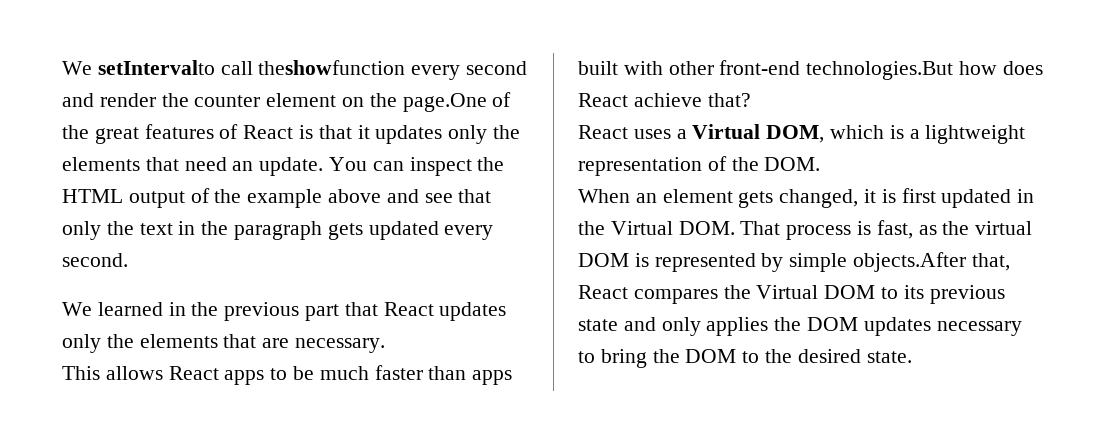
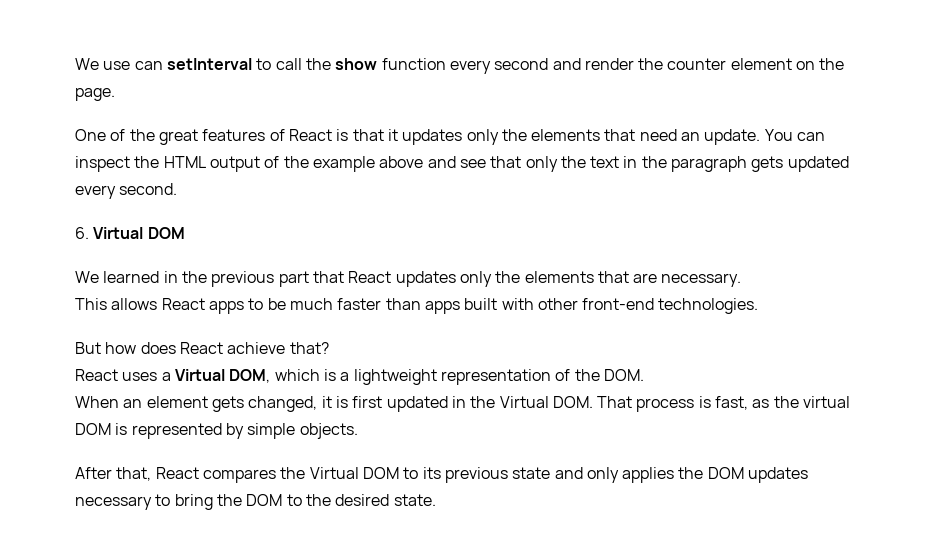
[62,60,406,75] We setIntervalto call theshowfunction -> [75,58,446,70] We use can setInterval to call the show function
[402,93,487,112] page.One -> [75,88,115,101] [75,129,106,141] page. // One
(128, 260) none -> [75,227,185,239] // 6. Virtual DOM
[806,61,954,80] technologies.But -> [658,298,759,314] [75,342,101,354] technologies. // But
[853,252,967,272] objects.After -> [299,423,358,439] [75,467,112,479] objects. // After

